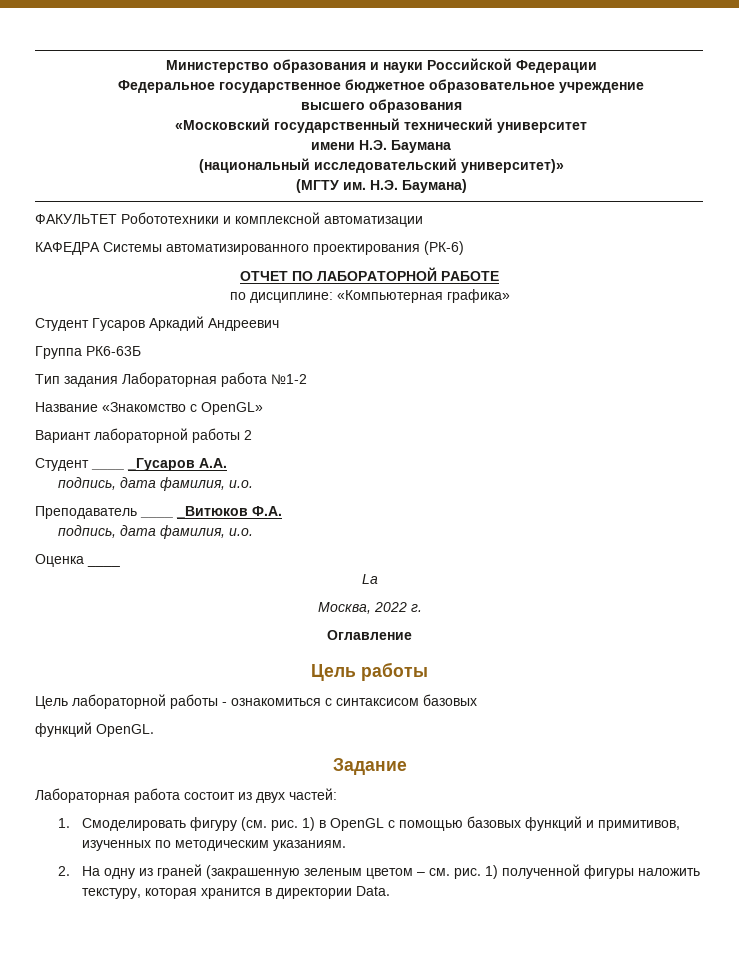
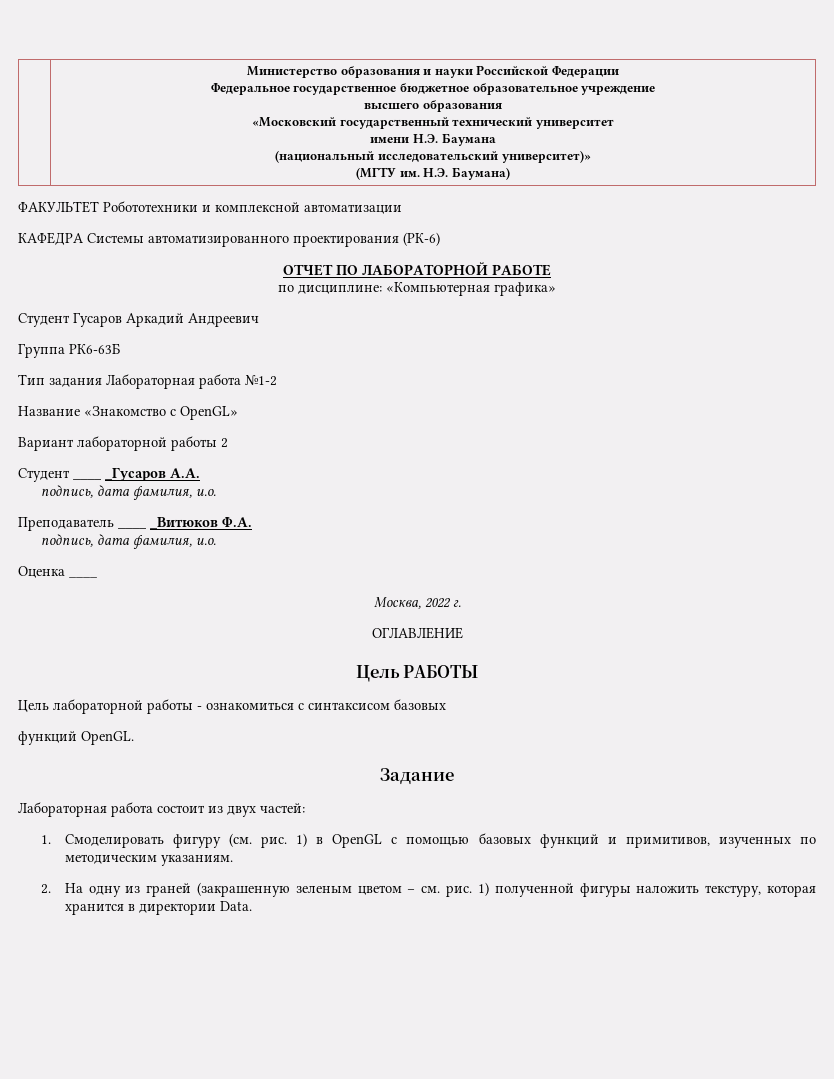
[361,574,378,584] // La -> (98, 577) none
[327,630,412,640] [311,662,428,681] Оглавление // Цель работы -> [371,627,463,639] [355,665,479,682] ОГЛАВЛЕНИЕ // Цель РАБОТЫ

